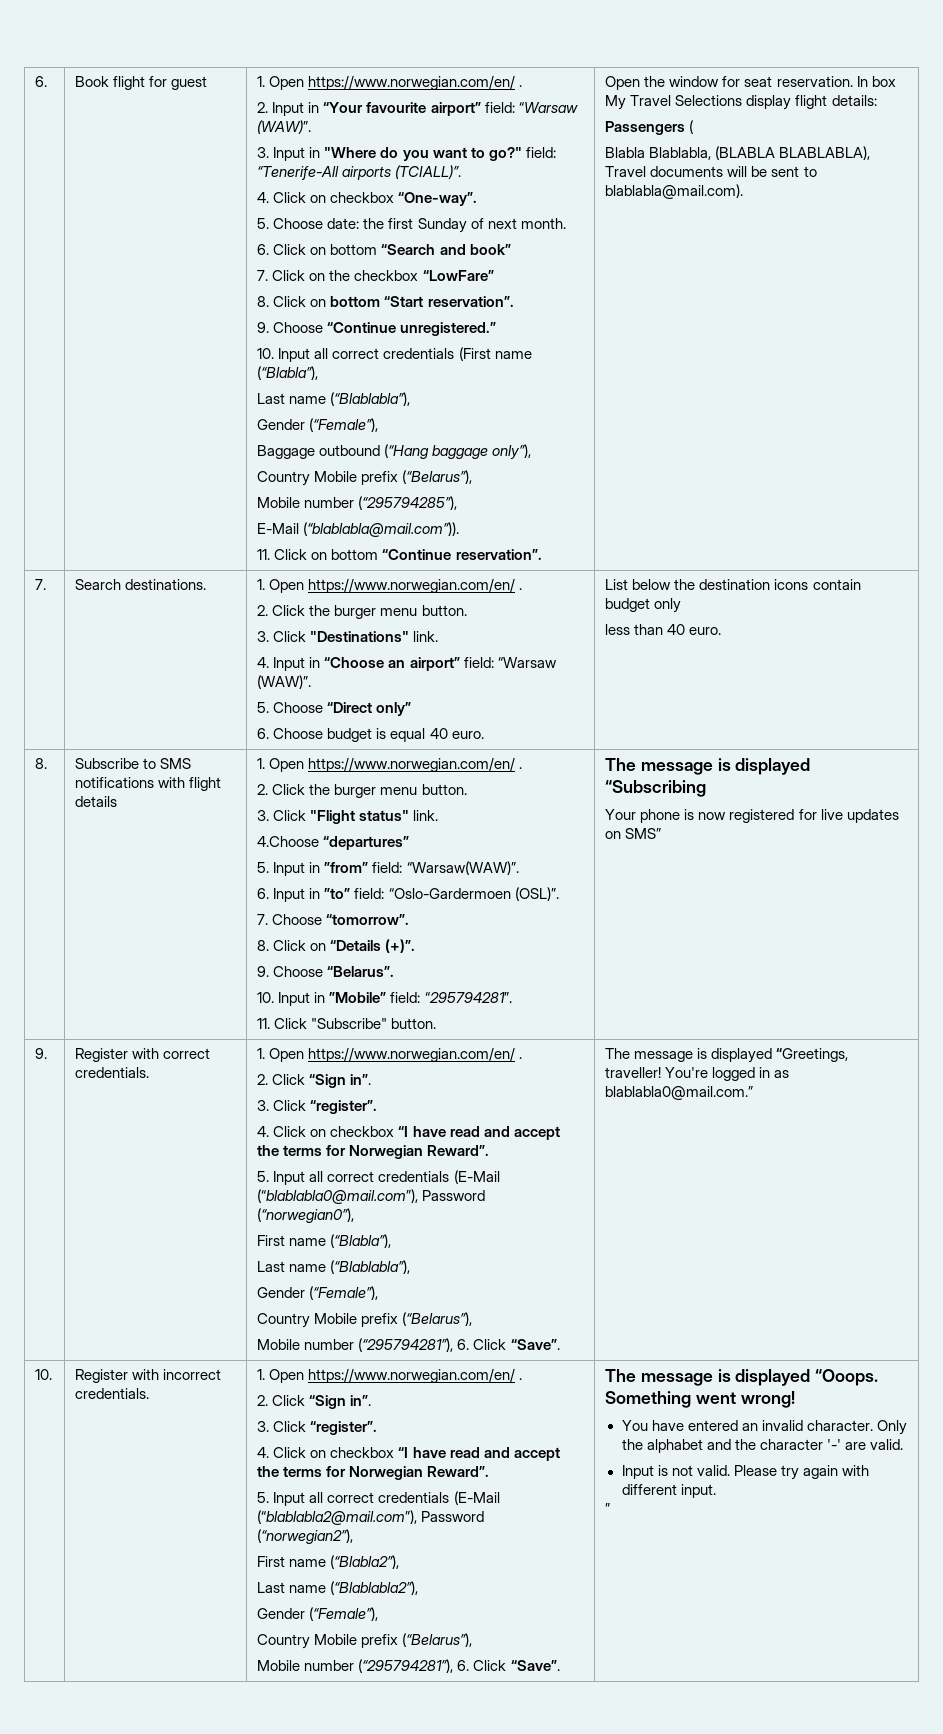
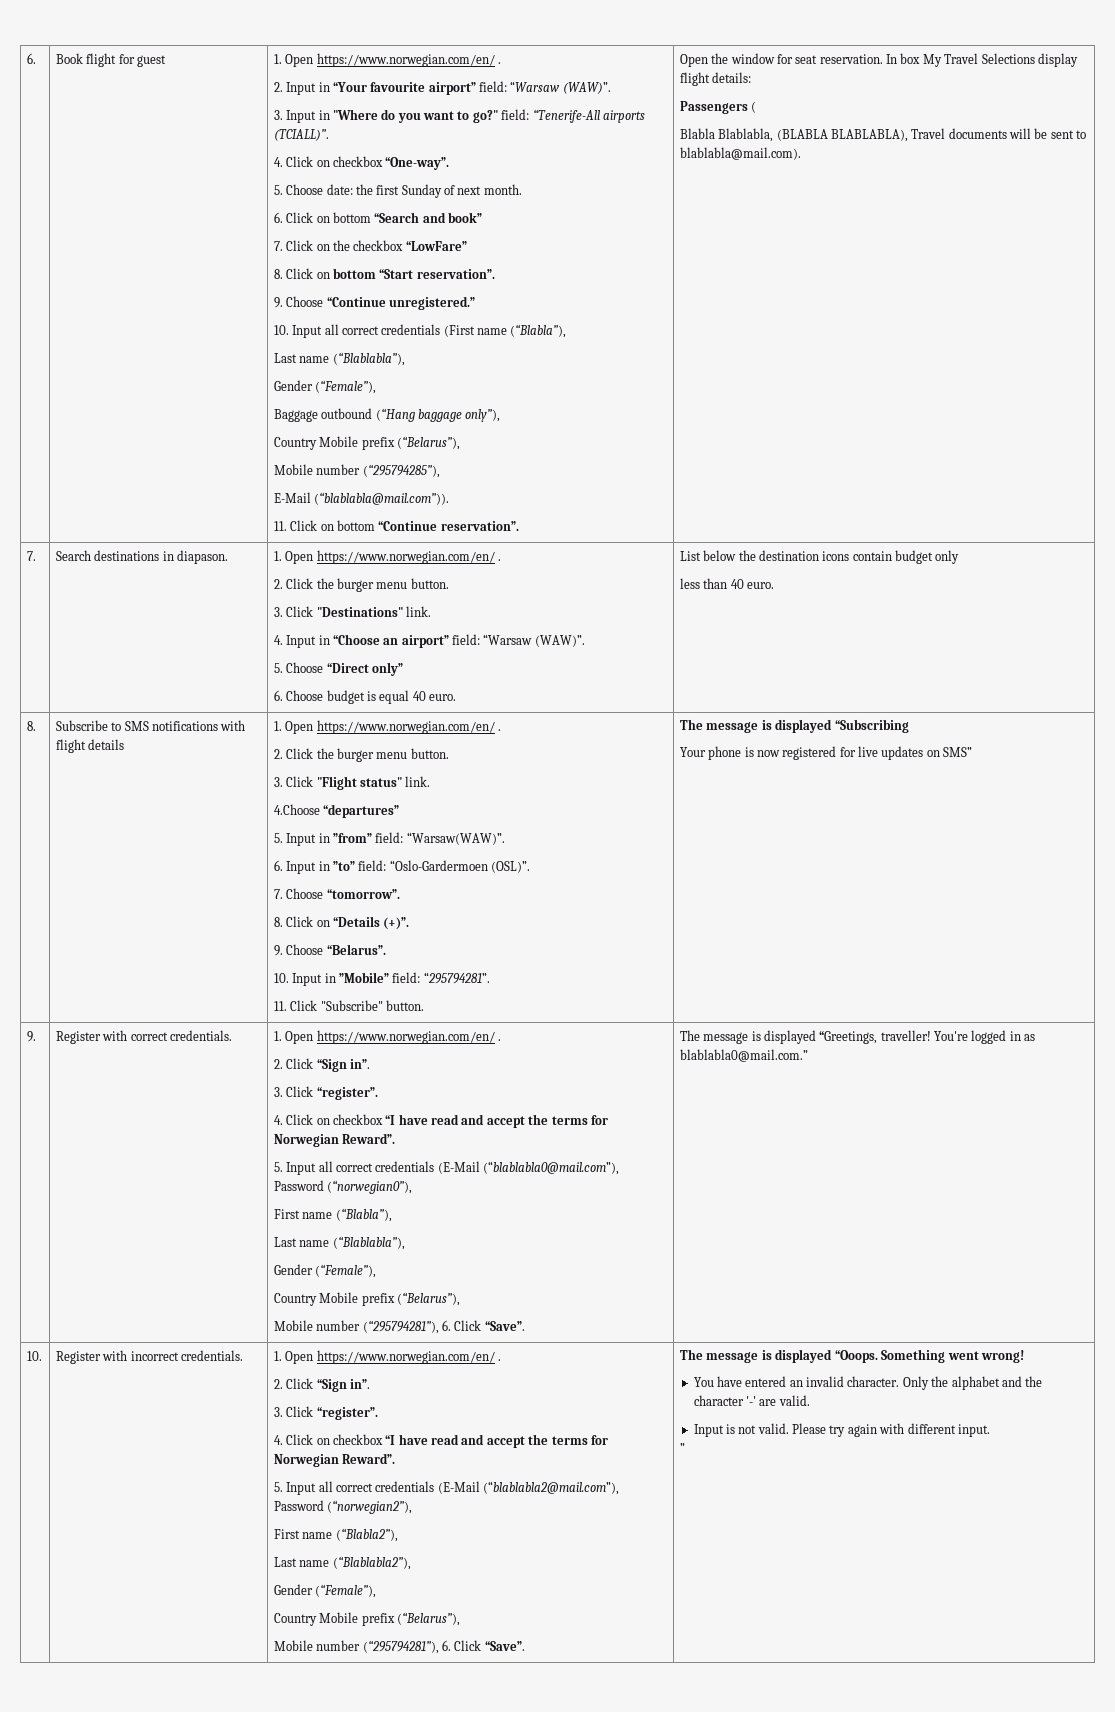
[125,579,207,590] destinations. -> [94,550,228,564] destinations in diapason.

